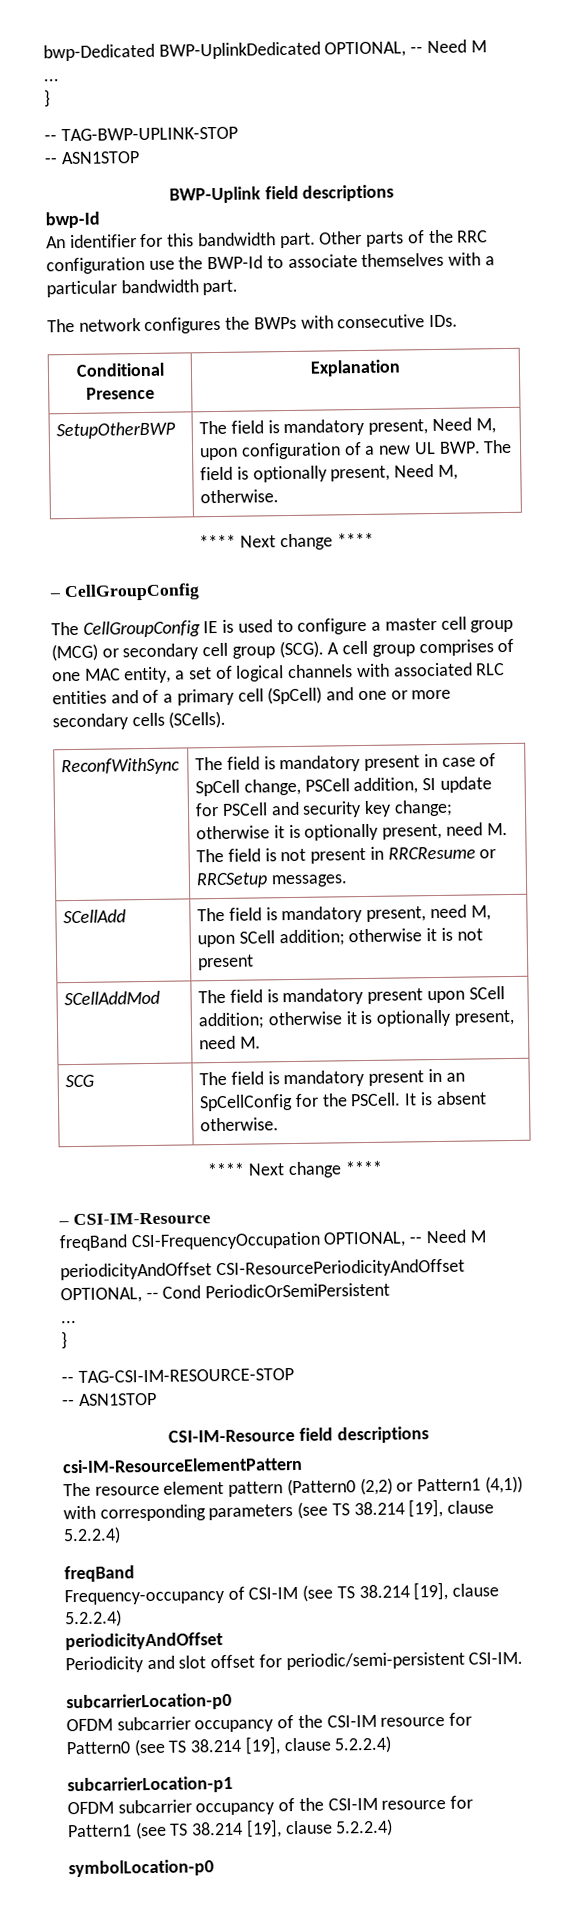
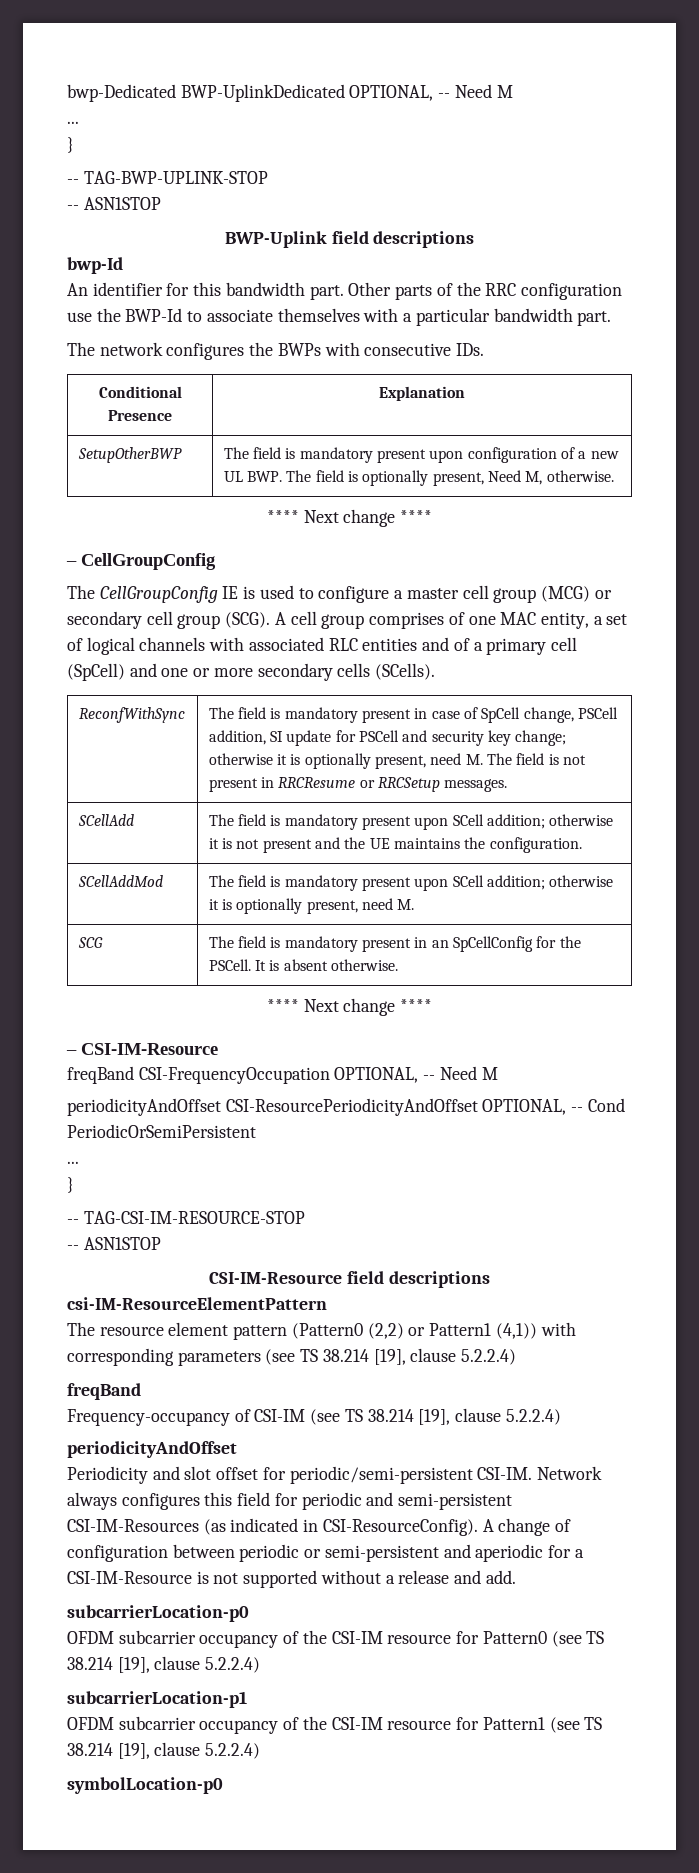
[368,417,496,435] present, Need M, -> [377,449,427,463] present
[366,904,491,922] present, need M, -> [362,816,412,830] present
(255, 962) none -> [315,837,582,853] and the UE maintains the configuration.
(524, 1658) none -> [537,1466,603,1480] [67,1492,513,1510] [67,1518,572,1536] [67,1544,584,1562] [67,1570,516,1588] Network always configures this field for periodic and semi-persistent CSI-IM-Resources (as indicated in CSI-ResourceConfig). A change of configuration between periodic or semi-persistent and aperiodic for a CSI-IM-Resource is not supported without a release and add.

